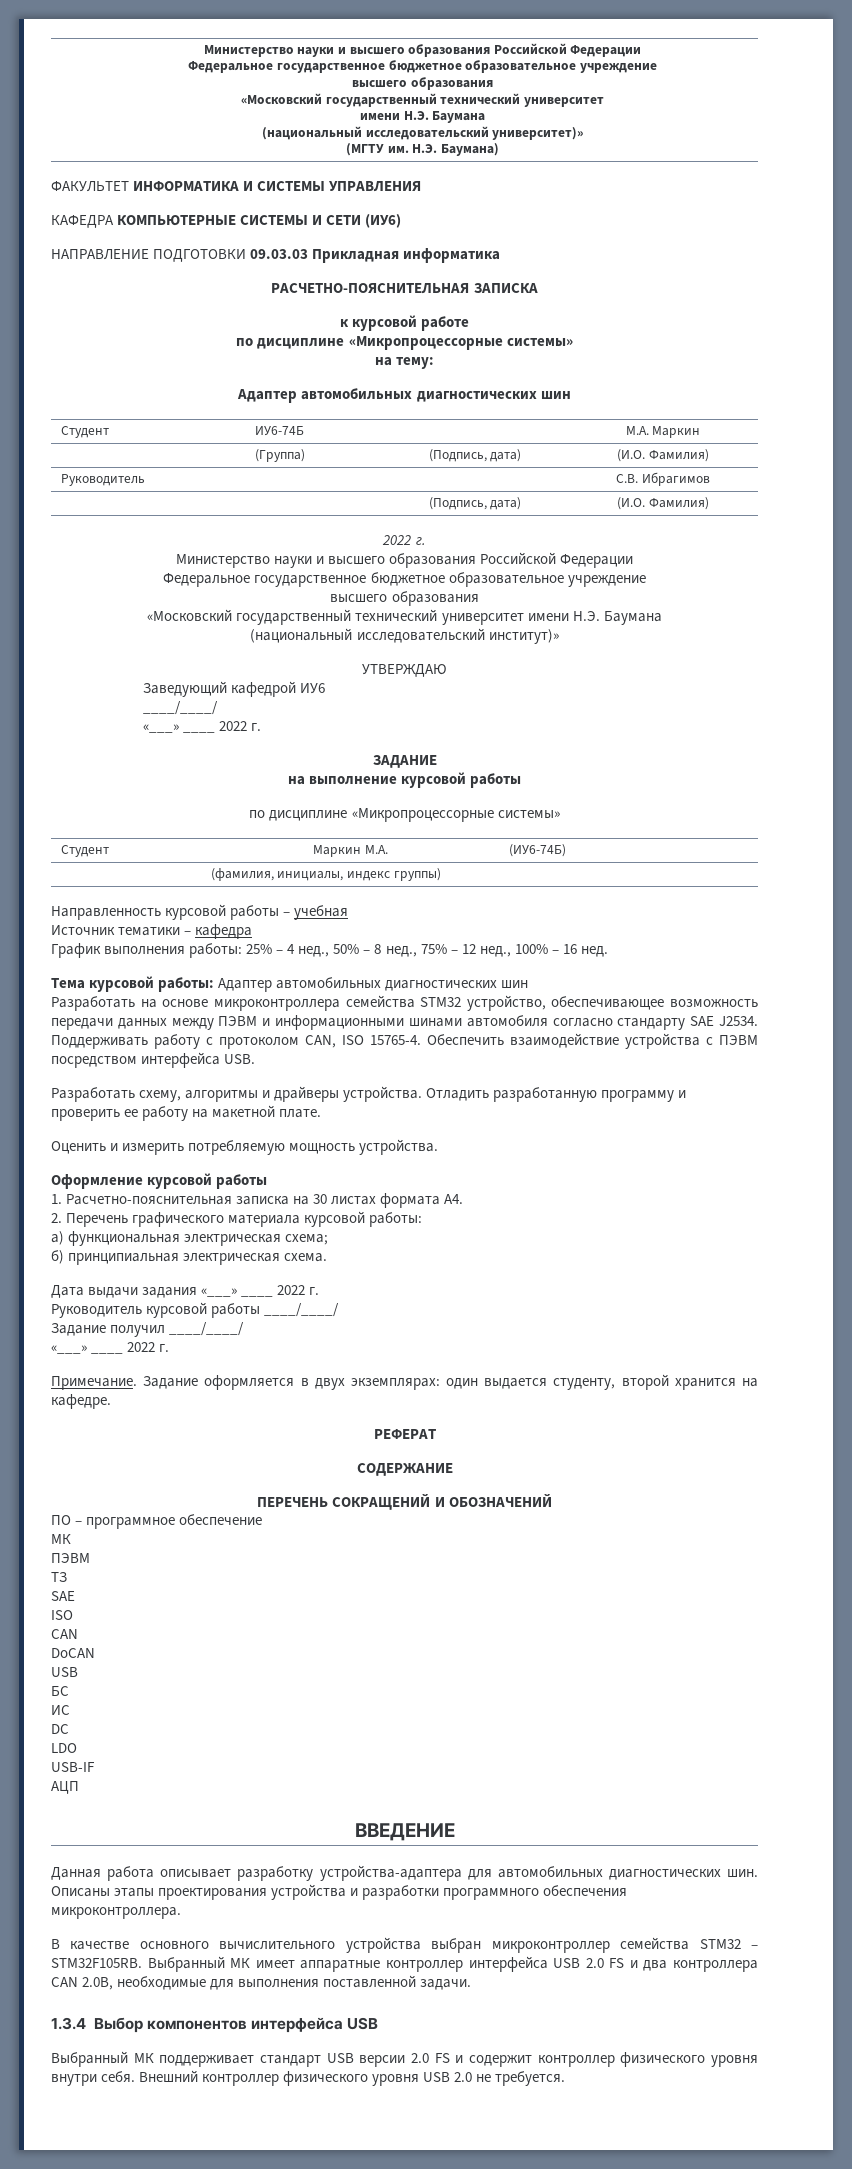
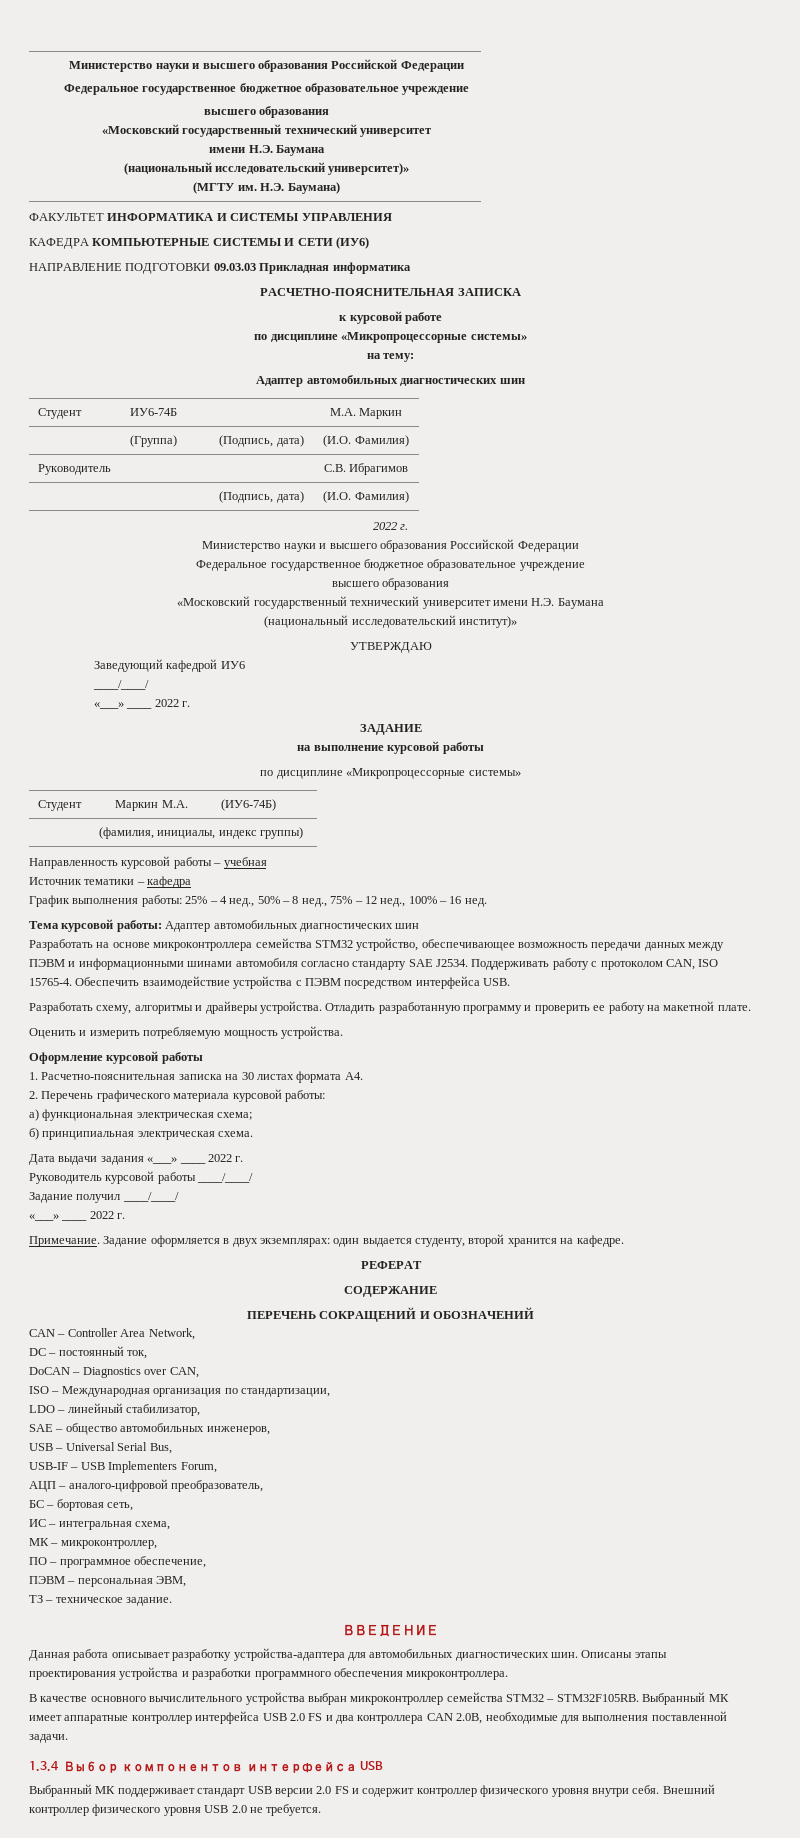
(552, 1500) none -> [29,1328,195,1340] [29,1346,148,1359] [29,1367,199,1378] [29,1386,330,1397] [29,1403,201,1416] [29,1423,270,1435] [29,1442,172,1454] [29,1461,217,1473] [29,1479,264,1492] [29,1499,134,1511] [29,1519,171,1530] [29,1538,157,1549] // CAN – Controller Area Network, // DC – постоянный ток, // DoCAN – Diagnostics over CAN, // ISO – Международная организация по стандартизации, // LDO – линейный стабилизатор, // SAE – общество автомобильных инженеров, // USB – Universal Serial Bus, // USB-IF – USB Implementers Forum, // АЦП – аналого-цифровой преобразователь, // БС – бортовая сеть, // ИС – интегральная схема, // МК – микроконтроллер,
[179,1514,263,1525] [51,1534,71,1544] [51,1553,90,1563] [51,1572,67,1582] [51,1591,75,1601] [51,1610,73,1620] [51,1629,78,1639] [51,1648,95,1658] [51,1667,78,1677] [51,1686,69,1696] [51,1705,70,1715] [51,1724,69,1734] [51,1743,77,1753] [51,1762,95,1772] [51,1781,79,1794] обеспечение // МК // ПЭВМ // ТЗ // SAE // ISO // CAN // DoCAN // USB // БС // ИС // DC // LDO // USB-IF // АЦП -> [134,1556,207,1568] [29,1576,187,1587] [29,1595,173,1606] обеспечение, // ПЭВМ – персональная ЭВМ, // ТЗ – техническое задание.

